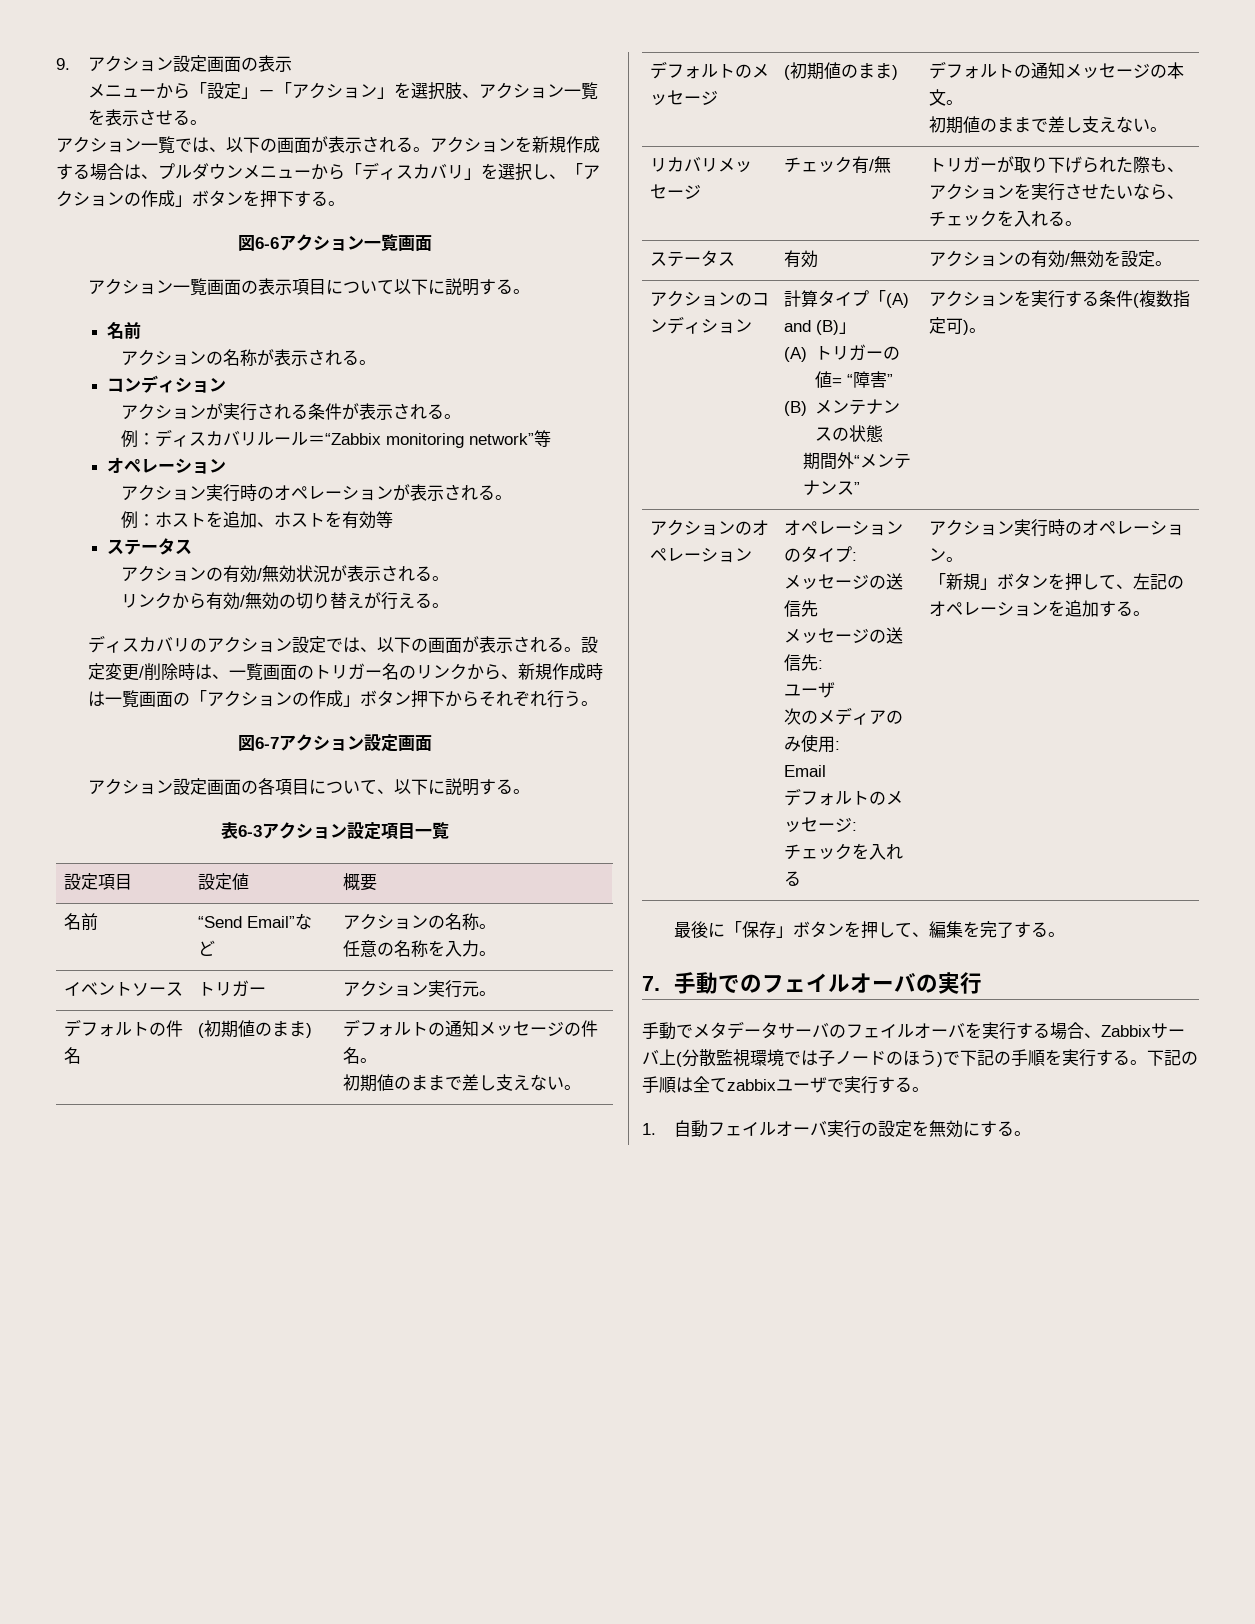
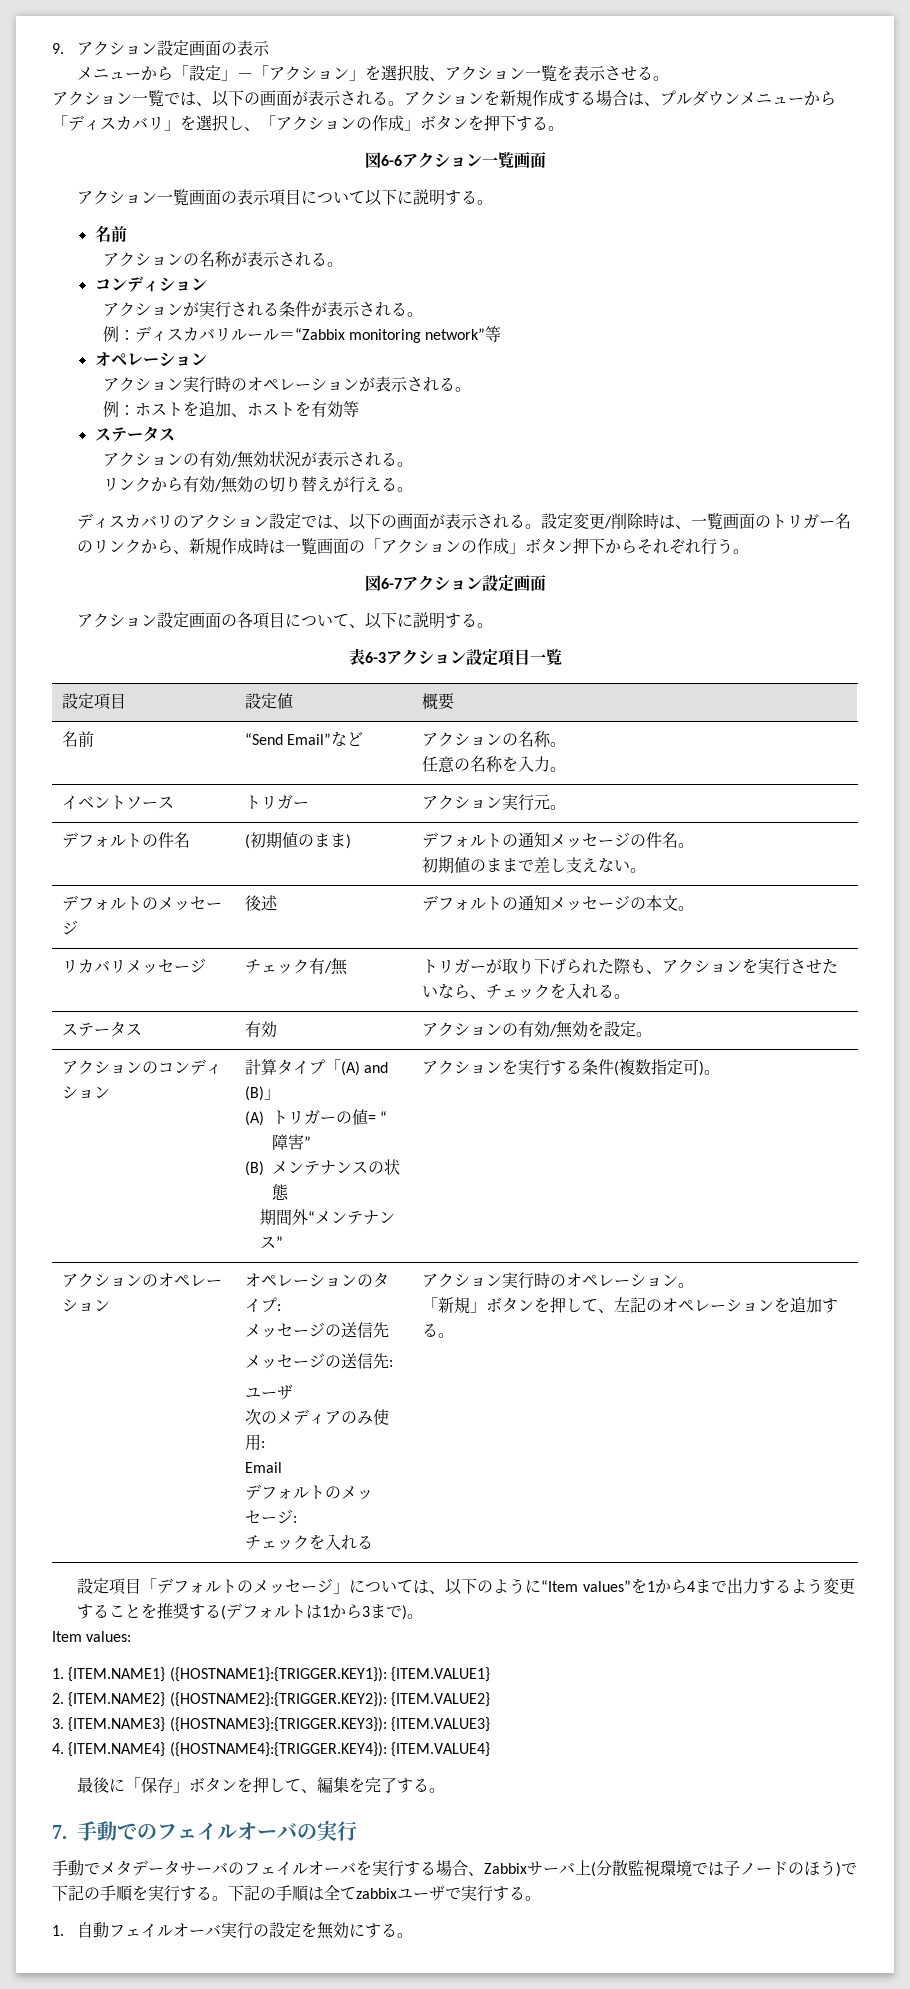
[783,62,898,80] (初期値のまま) -> [245,895,279,911] 後述
[928,116,1167,134] // 初期値のままで差し支えない。 -> (695, 908) none
(1150, 613) none -> [77,1578,855,1595] [77,1603,424,1620] [52,1631,132,1642] [52,1667,490,1682] [52,1692,490,1707] [52,1717,490,1732] [52,1742,490,1757] // 設定項目「デフォルトのメッセージ」については、以下のように“Item values”を1から4まで出力するよう変更することを推奨する(デフォルトは1から3まで)。 // Item values: // 1. {ITEM.NAME1} ({HOSTNAME1}:{TRIGGER.KEY1}): {ITEM.VALUE1} // 2. {ITEM.NAME2} ({HOSTNAME2}:{TRIGGER.KEY2}): {ITEM.VALUE2} // 3. {ITEM.NAME3} ({HOSTNAME3}:{TRIGGER.KEY3}): {ITEM.VALUE3} // 4. {ITEM.NAME4} ({HOSTNAME4}:{TRIGGER.KEY4}): {ITEM.VALUE4}

